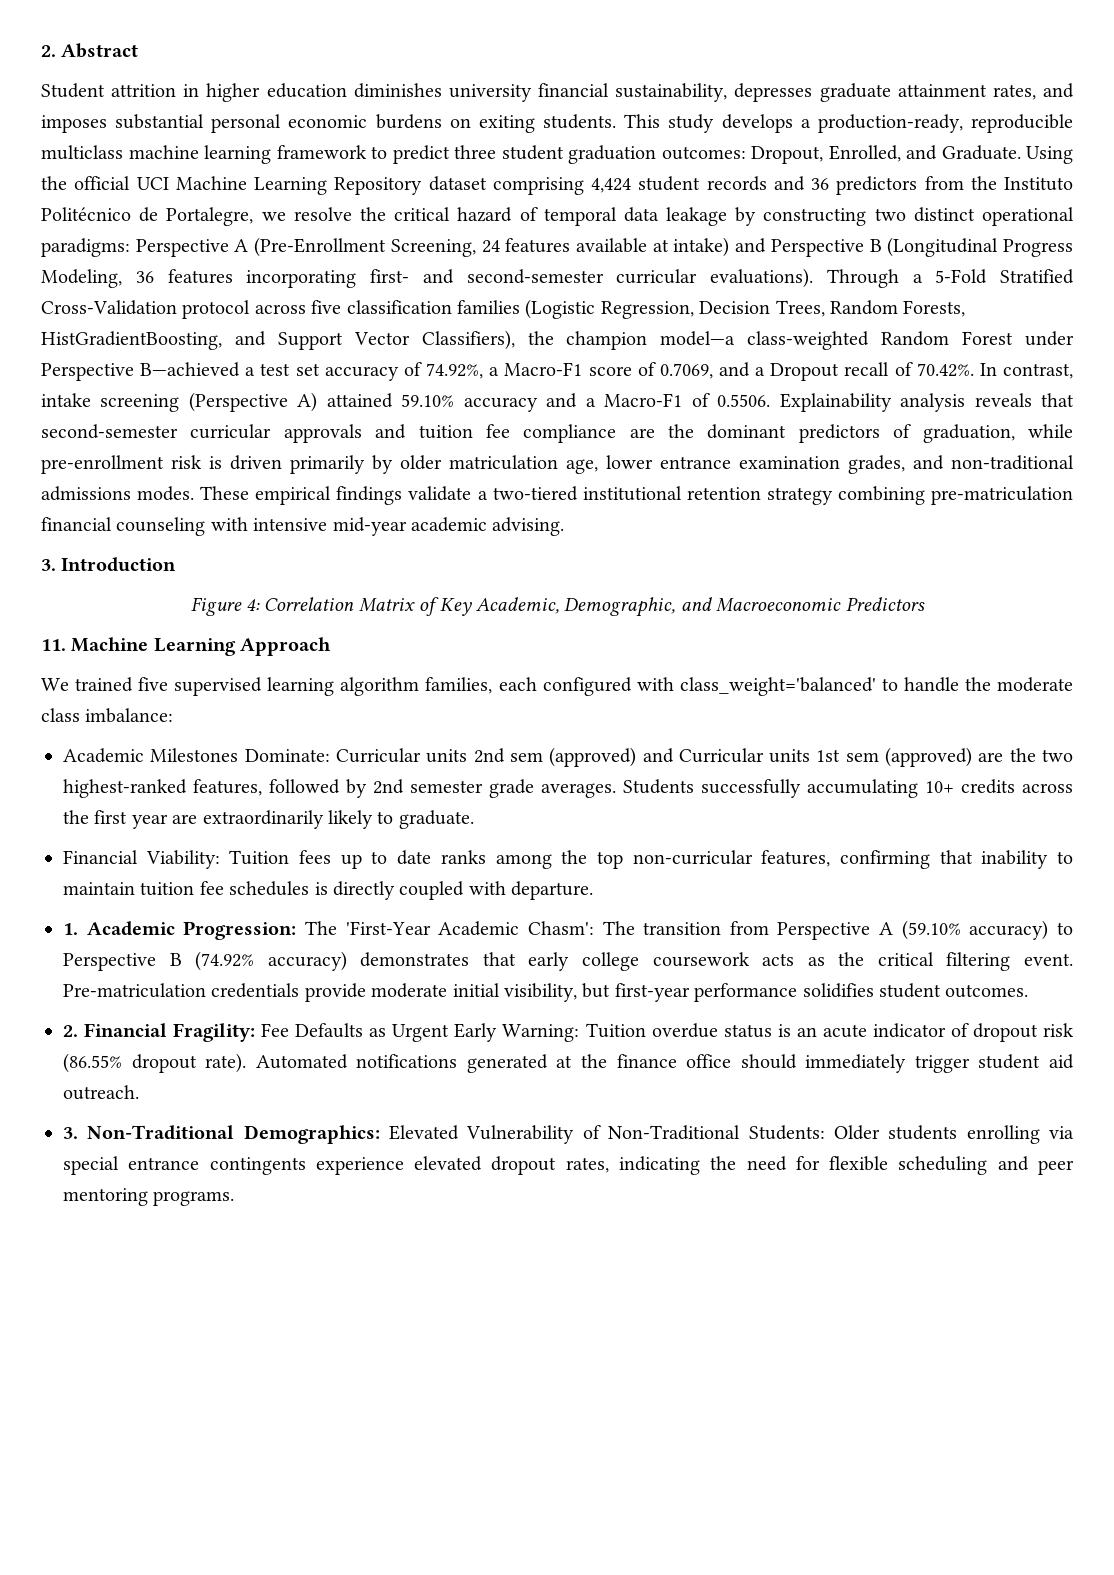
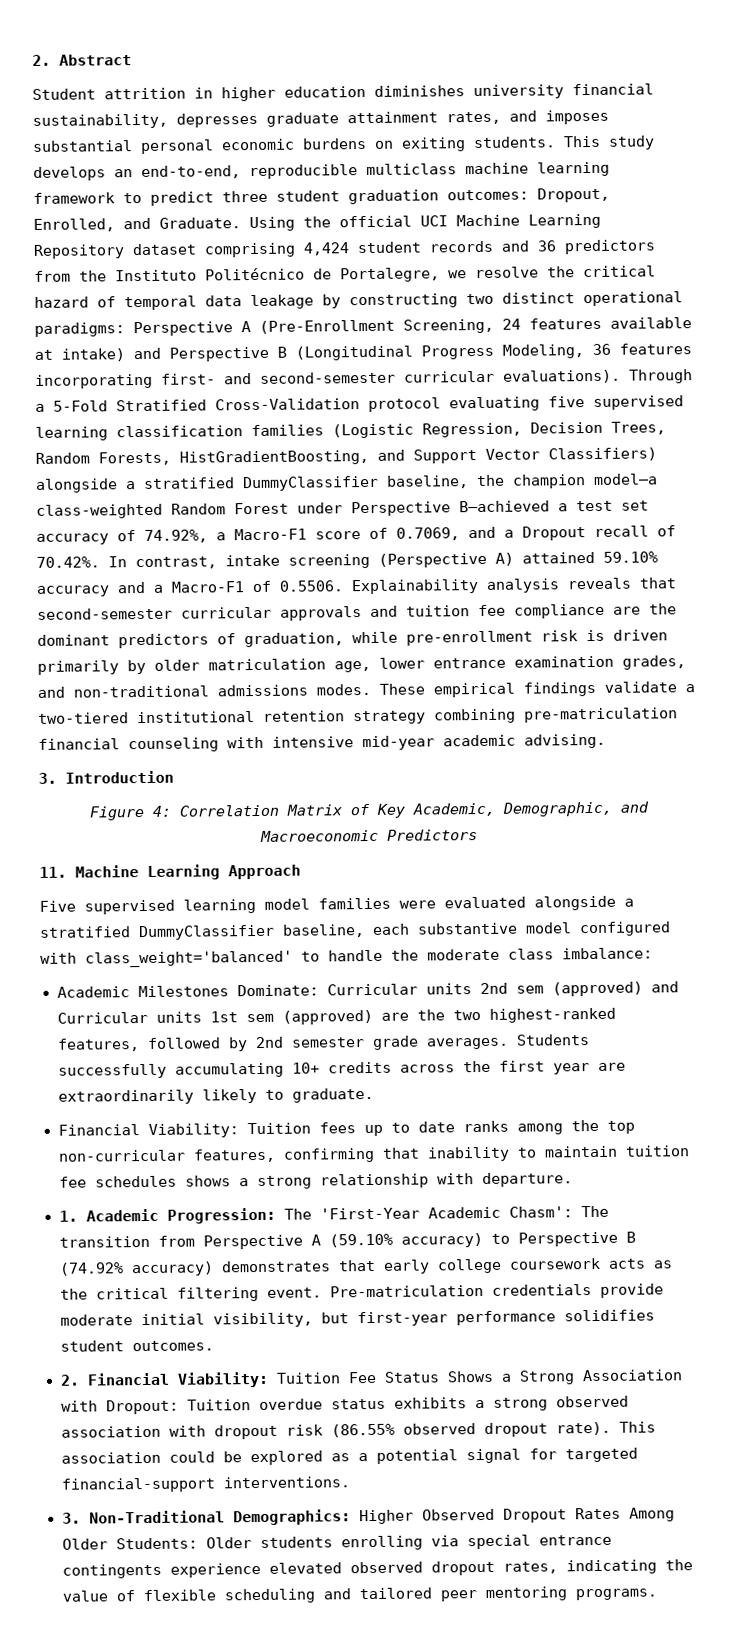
[800,114,963,133] a production-ready, -> [114,165,241,179] an end-to-end,
[254,300,342,314] across five -> [449,395,684,412] [35,426,108,441] evaluating five supervised learning
[421,330,515,350] Classifiers), -> [548,447,657,462] [35,475,469,493] Classifiers) alongside a stratified DummyClassifier baseline,
[41,677,537,696] We trained five supervised learning algorithm families, each -> [39,895,634,915] [39,922,572,941] Five supervised learning model families were evaluated alongside a stratified DummyClassifier baseline, each substantive model
[314,881,465,900] is directly coupled -> [184,1173,429,1190] shows a strong relationship
[173,1023,969,1042] Fragility: Fee Defaults as Urgent Early Warning: Tuition overdue status is an acute indicator of -> [176,1369,683,1388] [60,1395,629,1415] [60,1425,206,1438] Viability: Tuition Fee Status Shows a Strong Association with Dropout: Tuition overdue status exhibits a strong observed association with
(122, 1063) none -> [402,1423,476,1435] observed
[255,1054,1074,1073] [63,1085,139,1100] [63,1125,741,1144] Automated notifications generated at the finance office should immediately trigger student aid outreach. // 3. Non-Traditional Demographics: Elevated Vulnerability of Non-Traditional -> [618,1421,656,1433] [60,1447,638,1466] [60,1476,350,1493] [61,1507,675,1526] [61,1538,108,1550] This association could be explored as a potential signal for targeted financial-support interventions. // 3. Non-Traditional Demographics: Higher Observed Dropout Rates Among Older
(483, 1163) none -> [349,1561,423,1574] observed
[746,1156,820,1171] need for -> [61,1590,135,1602] value of
(1029, 1163) none -> [358,1587,432,1600] tailored

